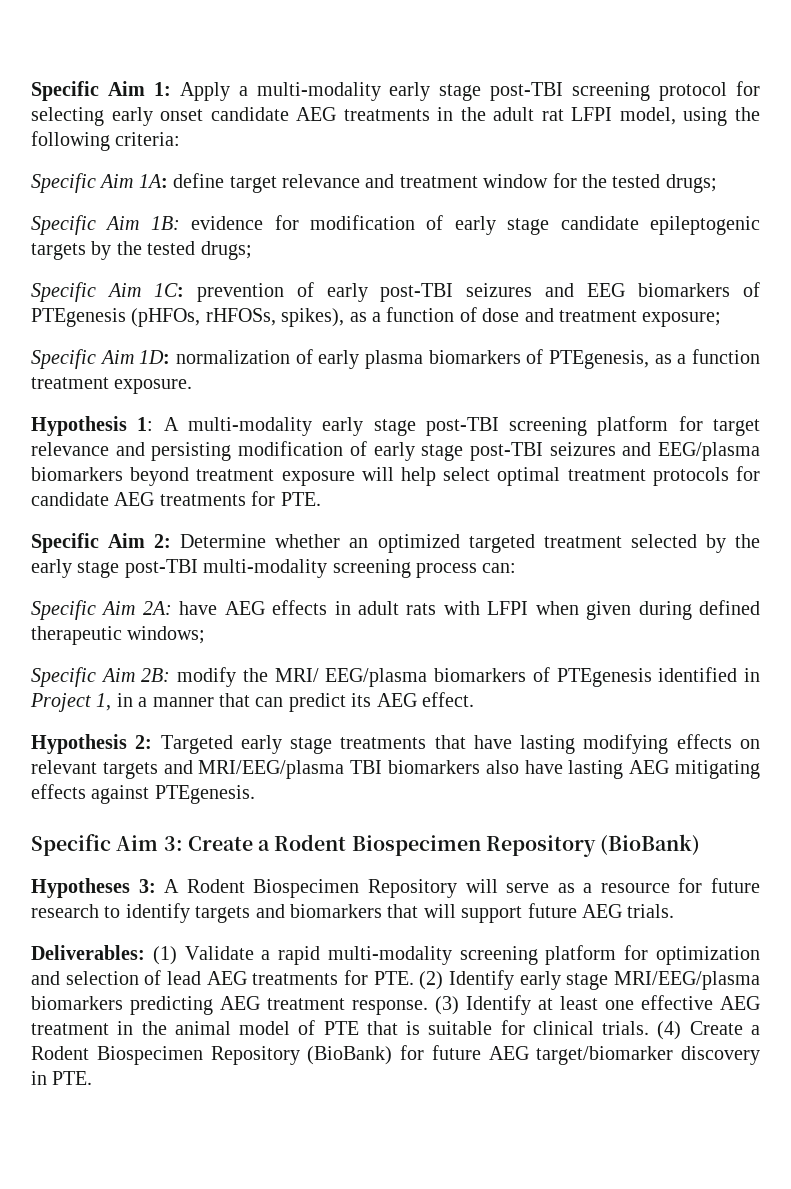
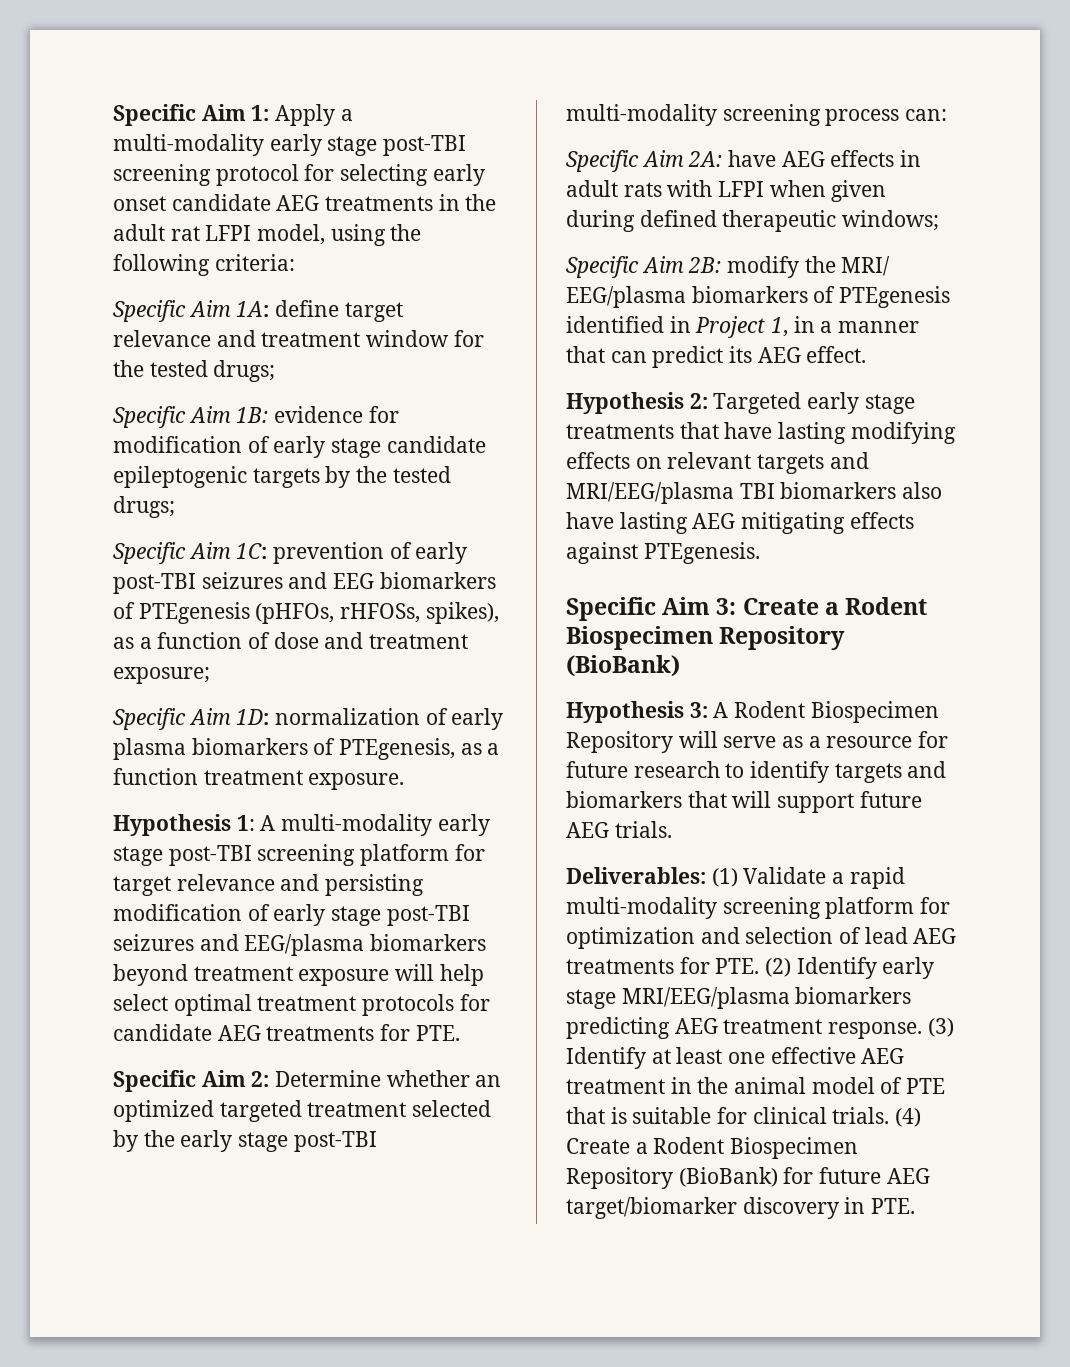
[31,878,130,898] Hypotheses -> [566,701,684,723] Hypothesis

